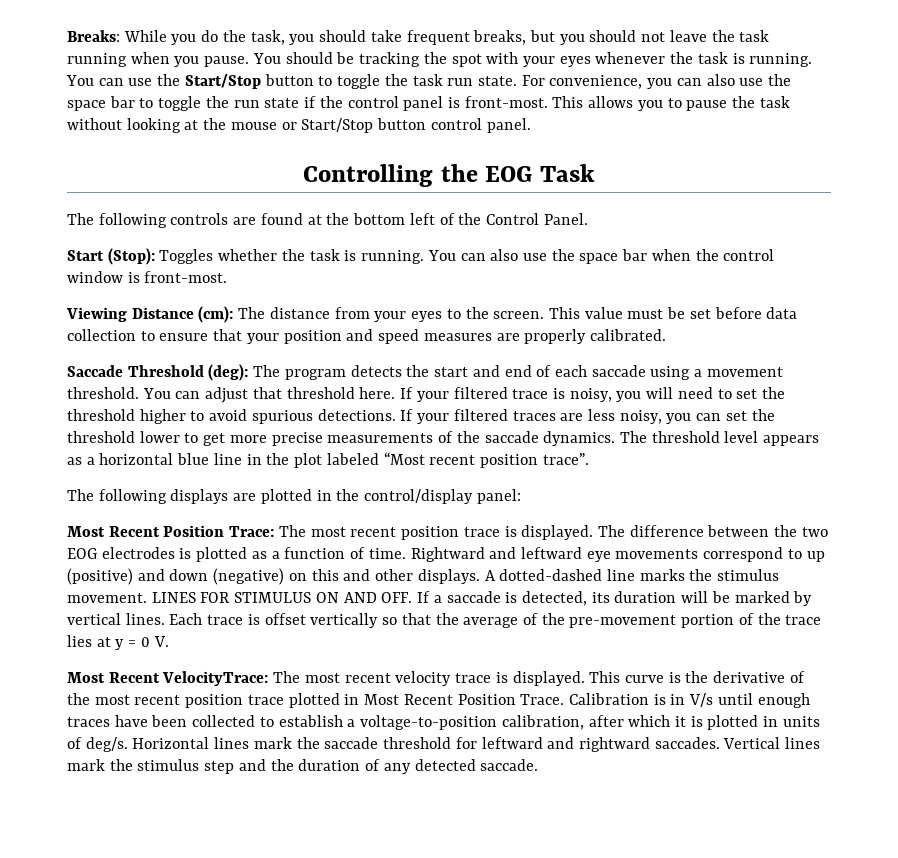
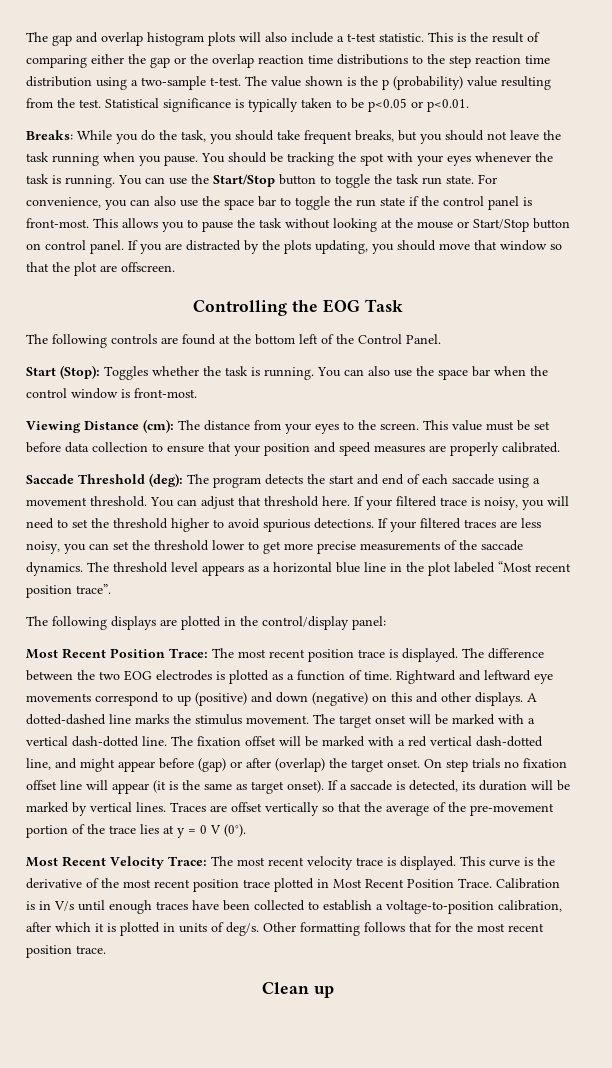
(67, 36) none -> [26,32,540,46] [26,54,550,68] [26,76,551,90] [26,98,469,112] The gap and overlap histogram plots will also include a t-test statistic. This is the result of comparing either the gap or the overlap reaction time distributions to the step reaction time distribution using a two-sample t-test. The value shown is the p (probability) value resulting from the test. Statistical significance is typically taken to be p<0.05 or p<0.01. //
(427, 124) none -> [26,243,41,250] on
(531, 125) none -> [128,240,562,254] [26,262,175,276] If you are distracted by the plots updating, you should move that window so that the plot are offscreen.
[151,592,413,603] LINES FOR STIMULUS ON AND OFF. -> [313,714,535,728] [26,736,543,747] [26,758,567,772] [26,780,324,794] The target onset will be marked with a vertical dash-dotted line. The fixation offset will be marked with a red vertical dash-dotted line, and might appear before (gap) or after (overlap) the target onset. On step trials no fixation offset line will appear (it is the same as target onset).
[169,613,260,625] Each trace is -> [170,802,227,812] Traces are
[153,636,169,647] [67,671,269,686] V. // Most Recent VelocityTrace: -> [210,824,246,837] [26,856,207,869] V (0°). // Most Recent Velocity Trace:
[132,737,821,752] [67,759,539,774] Horizontal lines mark the saccade threshold for leftward and rightward saccades. Vertical lines mark the stimulus step and the duration of any detected saccade. -> [263,922,544,936] [26,945,106,958] [262,982,334,998] Other formatting follows that for the most recent position trace. // Clean up

